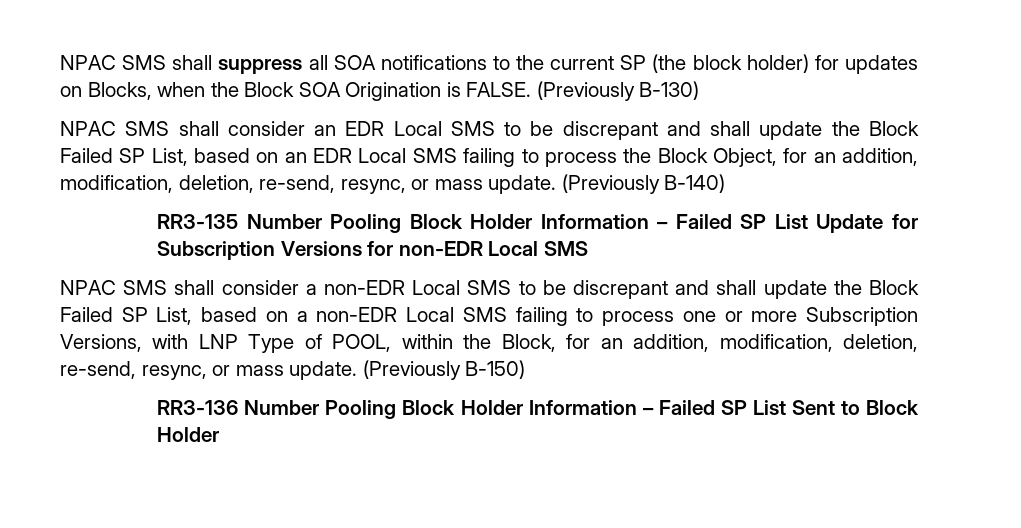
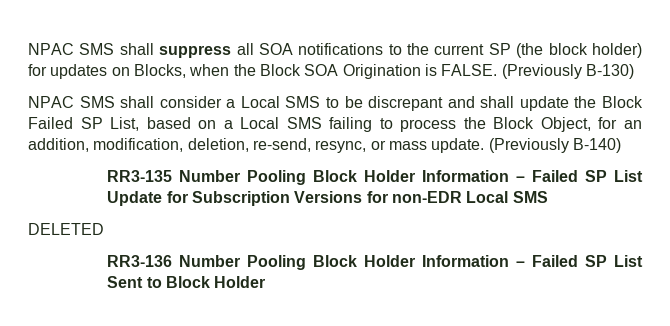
[314,121,385,136] an EDR -> [226,99,236,108] a
[284,148,353,163] an EDR -> [223,120,233,129] a
[60,280,920,299] [60,307,919,326] [60,334,918,353] [60,360,526,380] NPAC SMS shall consider a non-EDR Local SMS to be discrepant and shall update the Block Failed SP List, based on a non-EDR Local SMS failing to process one or more Subscription Versions, with LNP Type of POOL, within the Block, for an addition, modification, deletion, re-send, resync, or mass update. (Previously B-150) -> [28,223,104,235] DELETED

